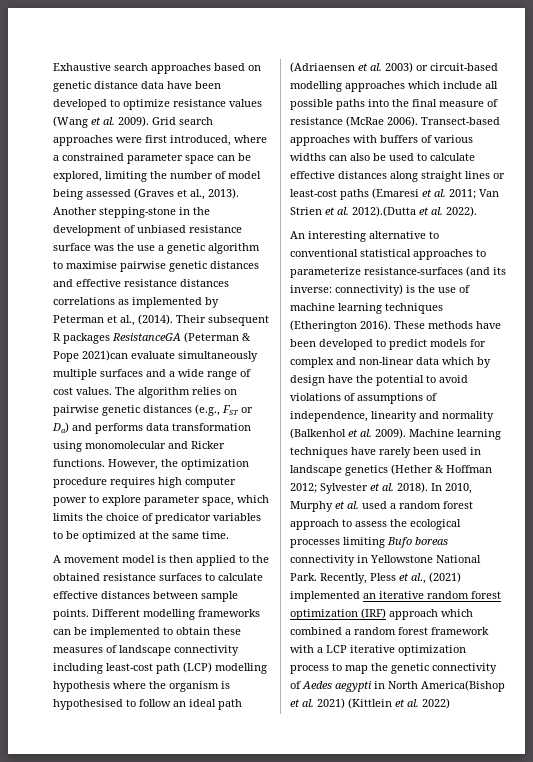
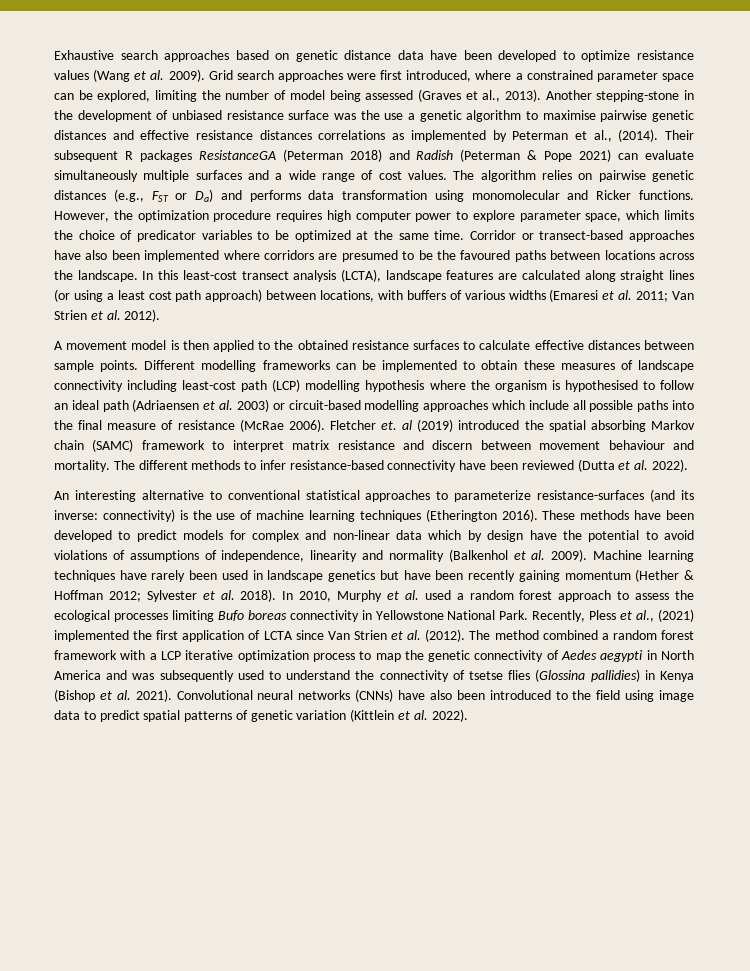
[242,333,251,341] [53,350,128,362] & Pope 2021)can -> [349,149,639,162] 2018) and Radish (Peterman & Pope 2021) can
(229, 535) none -> [470,230,695,242] [54,250,694,262] [54,269,694,282] [54,289,695,302] [54,309,161,322] Corridor or transect-based approaches have also been implemented where corridors are presumed to be the favoured paths between locations across the landscape. In this least-cost transect analysis (LCTA), landscape features are calculated along straight lines (or using a least cost path approach) between locations, with buffers of various widths (Emaresi et al. 2011; Van Strien et al. 2012).
[421,117,500,125] [290,135,473,146] [290,153,475,161] [290,171,505,182] [290,188,499,200] [290,206,416,217] Transect-based approaches with buffers of various widths can also be used to calculate effective distances along straight lines or least-cost paths (Emaresi et al. 2011; Van Strien et al. 2012).(Dutta -> [329,419,695,432] [54,439,694,452] [54,459,615,472] Fletcher et. al (2019) introduced the spatial absorbing Markov chain (SAMC) framework to interpret matrix resistance and discern between movement behaviour and mortality. The different methods to infer resistance-based connectivity have been reviewed (Dutta
(388, 470) none -> [379,570,631,582] but have been recently gaining momentum
[363,591,501,599] [290,608,473,620] an iterative random forest optimization (IRF) approach which -> [133,629,539,642] the first application of LCTA since Van Strien et al. (2012). The method
[421,680,505,692] [290,698,345,709] America(Bishop et al. 2021) -> [54,669,694,682] [54,689,694,702] [54,710,347,722] America and was subsequently used to understand the connectivity of tsetse flies (Glossina pallidies) in Kenya (Bishop et al. 2021). Convolutional neural networks (CNNs) have also been introduced to the field using image data to predict spatial patterns of genetic variation
[422,698,450,709] 2022) -> [431,709,468,722] 2022).

